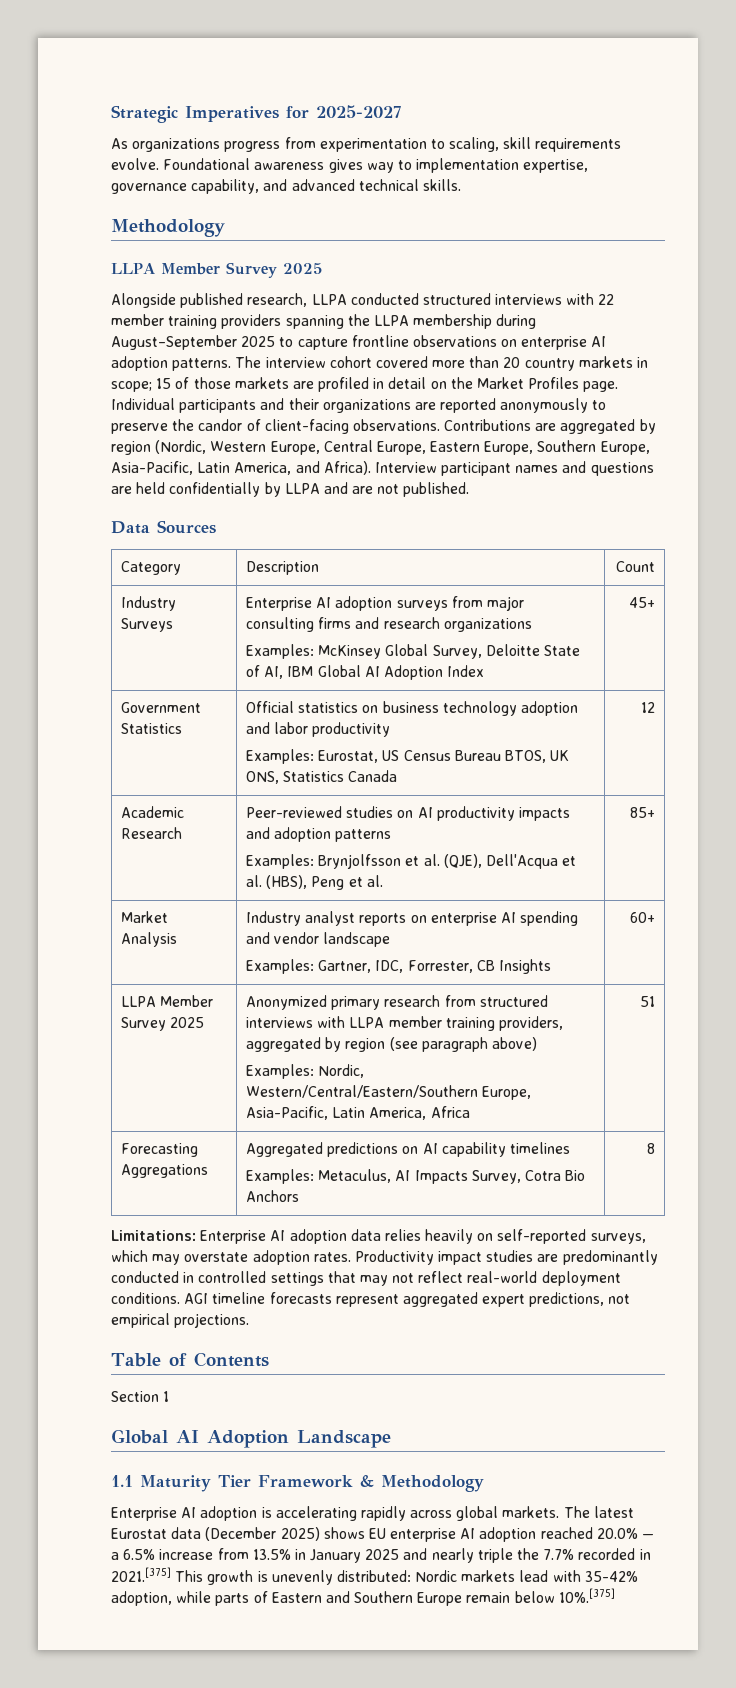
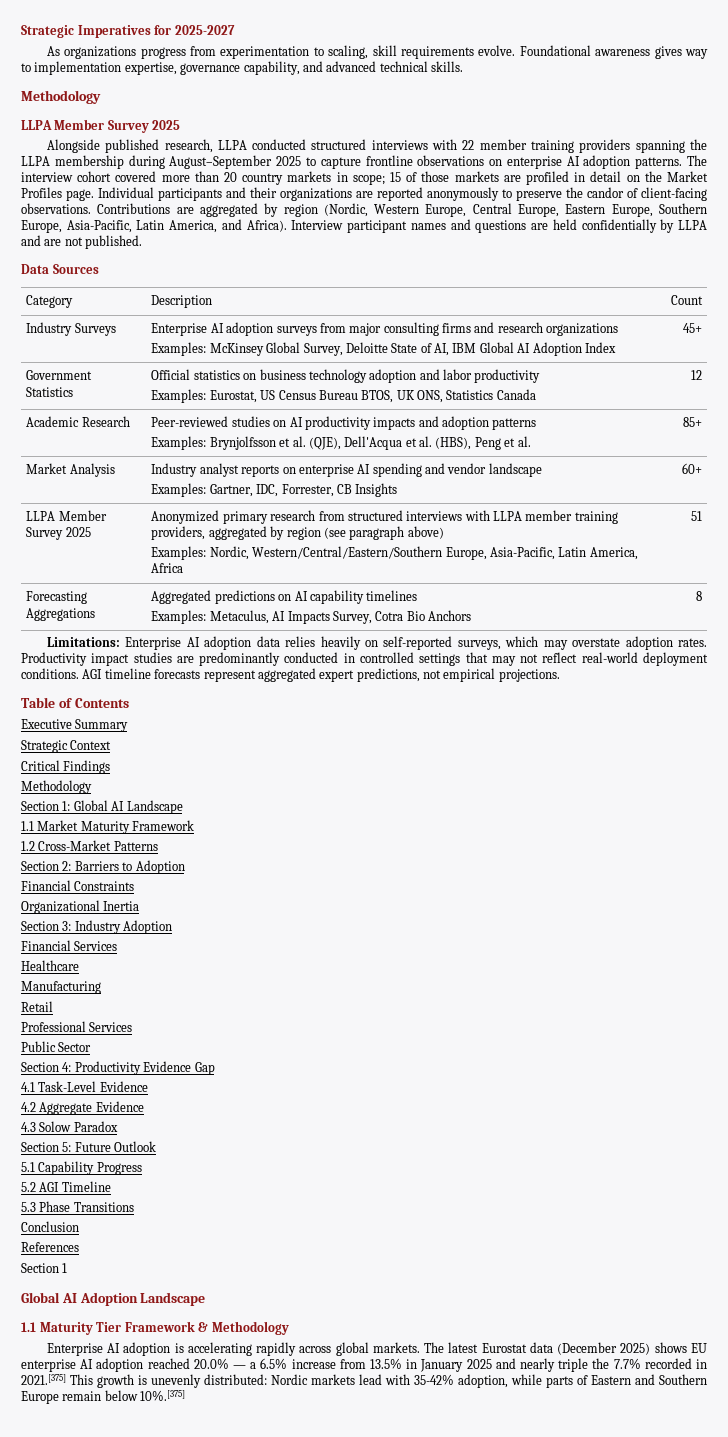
(269, 1359) none -> [21,719,129,732] [21,740,112,753] [21,760,111,774] [21,780,92,794] [21,800,183,814] [21,820,195,834] [21,840,158,851] [21,860,185,874] [21,880,135,891] [21,900,140,914] [21,920,173,934] [21,940,118,951] [21,960,79,971] [21,981,101,994] [21,1001,53,1012] [21,1021,133,1032] [21,1041,92,1052] [21,1061,215,1075] [21,1081,148,1092] [21,1101,144,1115] [21,1121,118,1132] [21,1141,157,1152] [21,1161,142,1175] [21,1181,111,1192] [21,1201,134,1212] [21,1221,79,1232] [21,1242,79,1252] // Executive Summary // Strategic Context // Critical Findings // Methodology // Section 1: Global AI Landscape // 1.1 Market Maturity Framework // 1.2 Cross-Market Patterns // Section 2: Barriers to Adoption // Financial Constraints // Organizational Inertia // Section 3: Industry Adoption // Financial Services // Healthcare // Manufacturing // Retail // Professional Services // Public Sector // Section 4: Productivity Evidence Gap // 4.1 Task-Level Evidence // 4.2 Aggregate Evidence // 4.3 Solow Paradox // Section 5: Future Outlook // 5.1 Capability Progress // 5.2 AGI Timeline // 5.3 Phase Transitions // Conclusion // References

